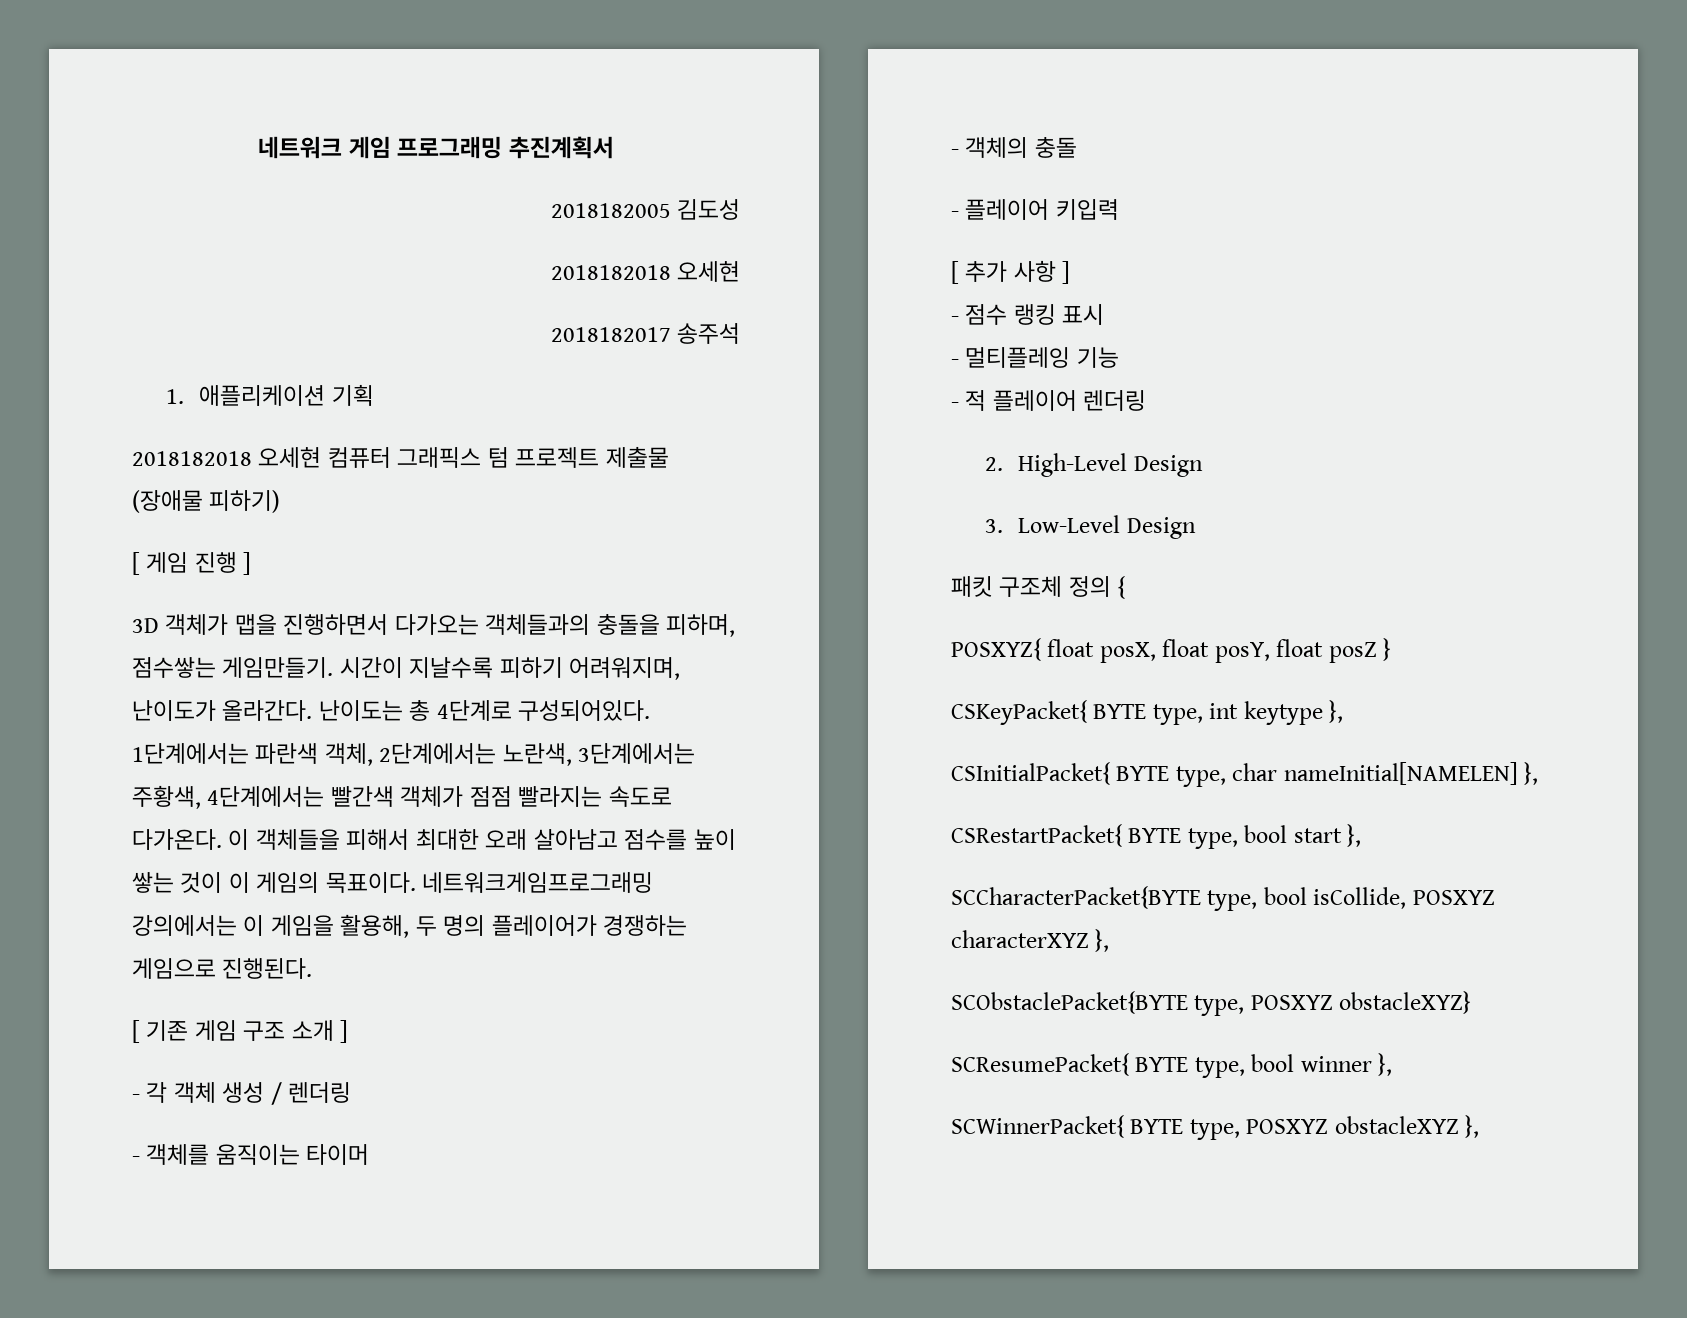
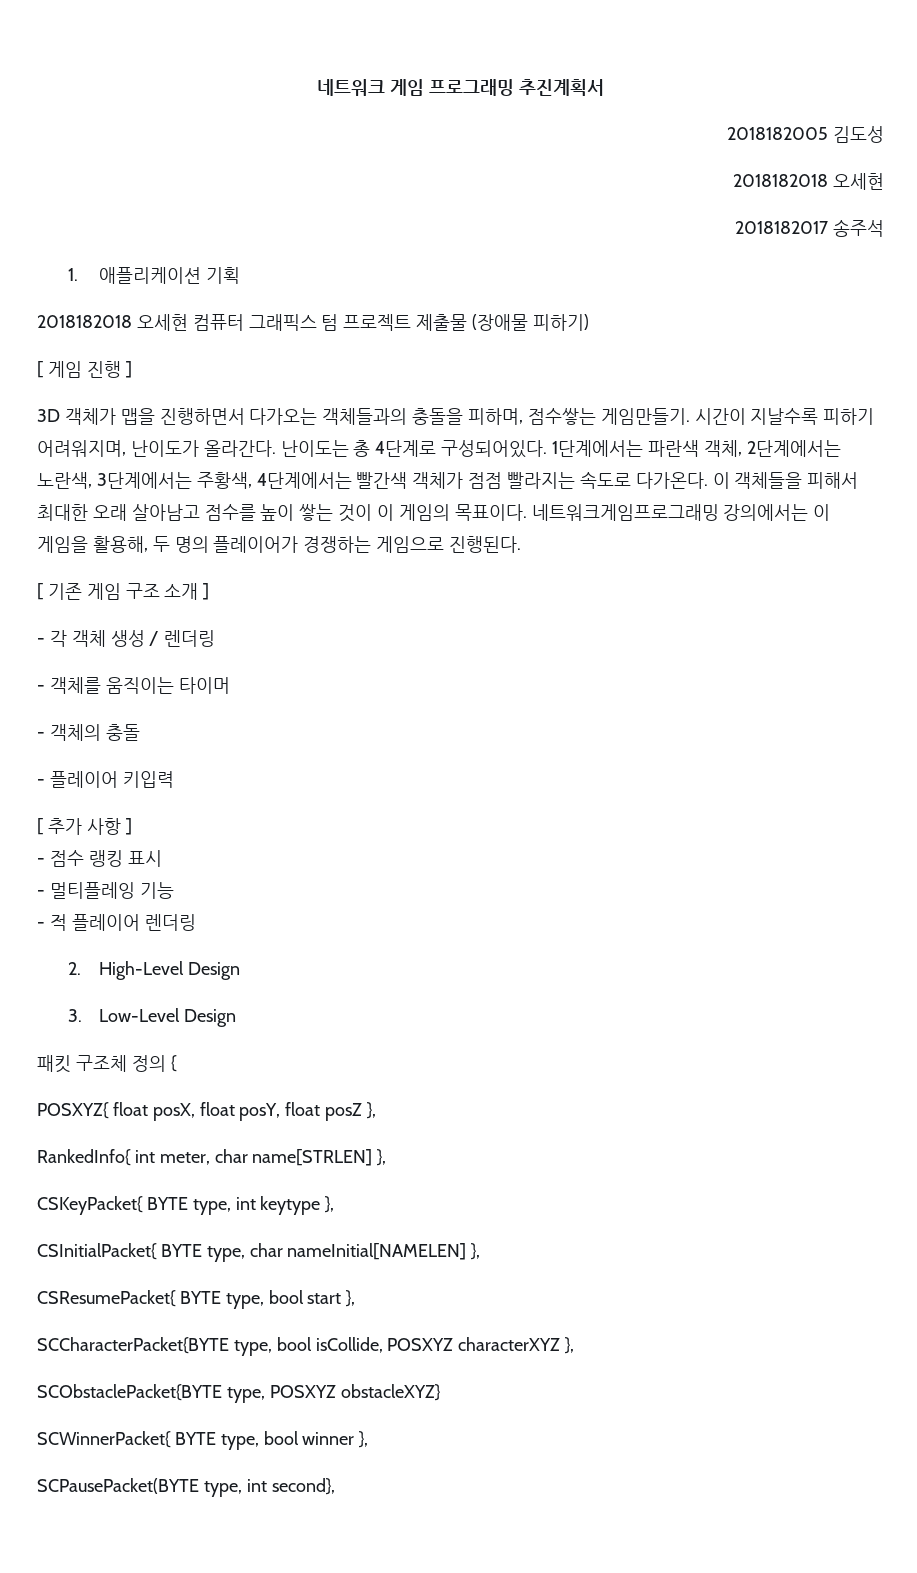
[1383,638,1392,661] } -> [366,1102,376,1119] [37,1149,387,1166] }, // RankedInfo{ int meter, char name[STRLEN] },
[951,824,1122,847] CSRestartPacket{ -> [37,1290,176,1307] CSResumePacket{
[951,1053,1129,1076] SCResumePacket{ -> [37,1431,171,1448] SCWinnerPacket{
[951,1115,1480,1140] SCWinnerPacket{ BYTE type, POSXYZ obstacleXYZ }, -> [37,1478,335,1497] SCPausePacket(BYTE type, int second},

